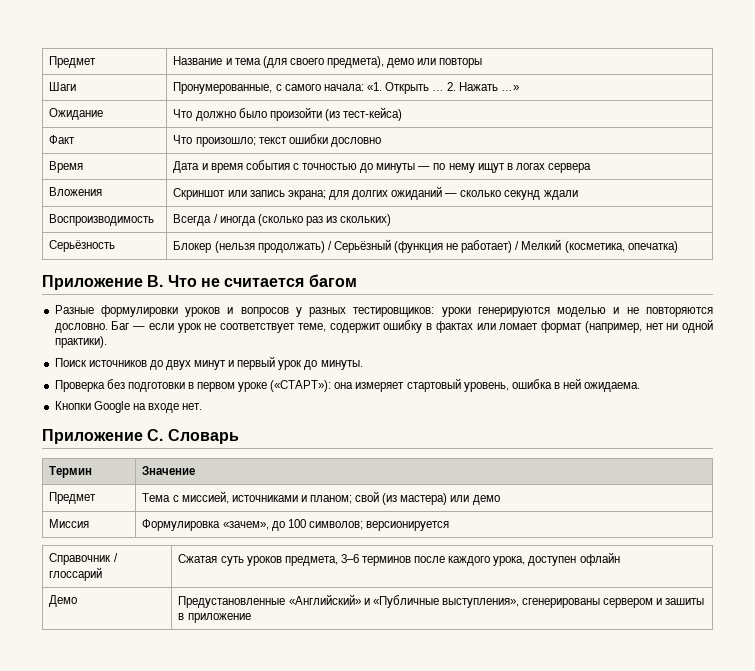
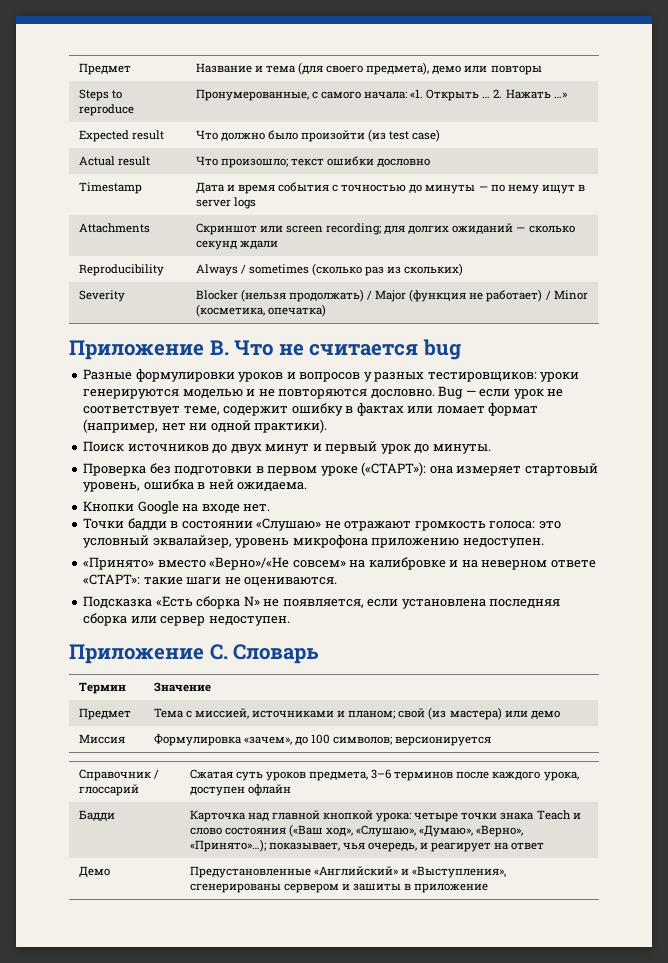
[49,82,77,91] Шаги -> [78,89,122,101] [78,104,134,116] Steps to reproduce
[49,108,104,120] Ожидание -> [78,130,164,142] Expected result
[342,107,402,121] [49,135,76,144] тест-кейса) // Факт -> [389,129,441,142] [78,156,150,166] test case) // Actual result
[49,161,84,173] Время -> [78,182,142,194] Timestamp
[515,163,591,173] [49,187,103,196] логах сервера // Вложения -> [195,197,256,209] [78,223,150,233] server logs // Attachments
[249,190,326,200] запись экрана; -> [285,223,381,235] screen recording;
[49,214,155,226] [173,214,256,226] Воспроизводимость | Всегда / иногда -> [78,264,164,276] [195,264,309,276] Reproducibility | Always / sometimes
[49,240,116,252] [173,241,212,253] Серьёзность | Блокер -> [78,290,125,302] [195,290,238,300] Severity | Blocker
[333,239,391,253] Серьёзный -> [375,290,407,302] Major
[521,239,562,250] Мелкий -> [553,290,588,300] Minor
[308,274,357,287] багом -> [422,339,461,360] bug
[111,321,130,330] Баг -> [438,386,464,399] Bug
(203, 406) none -> [83,518,561,531] [83,535,544,548] [83,557,596,570] [83,574,338,587] [83,596,561,609] [83,613,290,626] // Точки бадди в состоянии «Слушаю» не отражают громкость голоса: это условный эквалайзер, уровень микрофона приложению недоступен. // «Принято» вместо «Верно»/«Не совсем» на калибровке и на неверном ответе «СТАРТ»: такие шаги не оцениваются. // Подсказка «Есть сборка N» не появляется, если установлена последняя сборка или сервер недоступен.
(620, 559) none -> [78,810,115,821] [189,810,581,822] [189,824,524,837] [189,839,545,852] // Бадди | Карточка над главной кнопкой урока: четыре точки знака Teach и слово состояния («Ваш ход», «Слушаю», «Думаю», «Верно», «Принято»…); показывает, чья очередь, и реагирует на ответ
[372,595,519,608] «Публичные выступления», -> [411,866,506,878] «Выступления»,

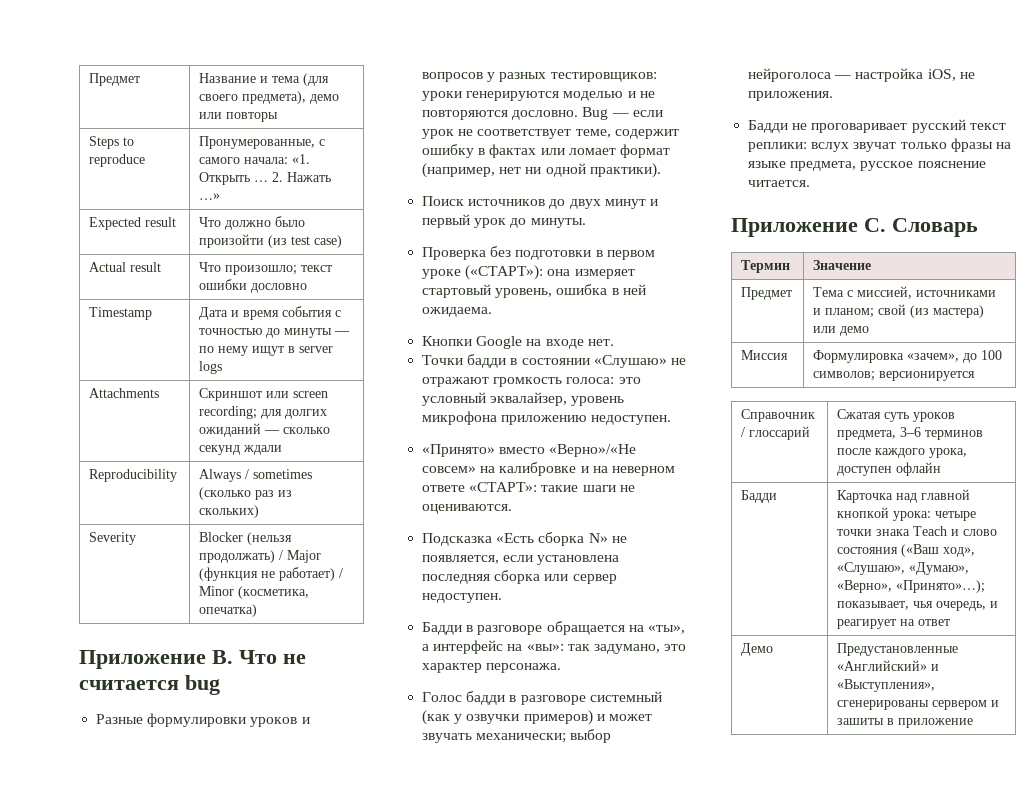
(290, 621) none -> [422,621,685,635] [422,640,687,654] [422,663,562,673] [422,691,662,705] [422,710,652,725] [422,729,612,743] [748,68,975,82] [748,91,834,101] [748,119,1006,133] [748,138,1011,152] [748,161,986,171] [748,180,811,187] // Бадди в разговоре обращается на «ты», а интерфейс на «вы»: так задумано, это характер персонажа. // Голос бадди в разговоре системный (как у озвучки примеров) и может звучать механически; выбор нейроголоса — настройка iOS, не приложения. // Бадди не проговаривает русский текст реплики: вслух звучат только фразы на языке предмета, русское пояснение читается.

